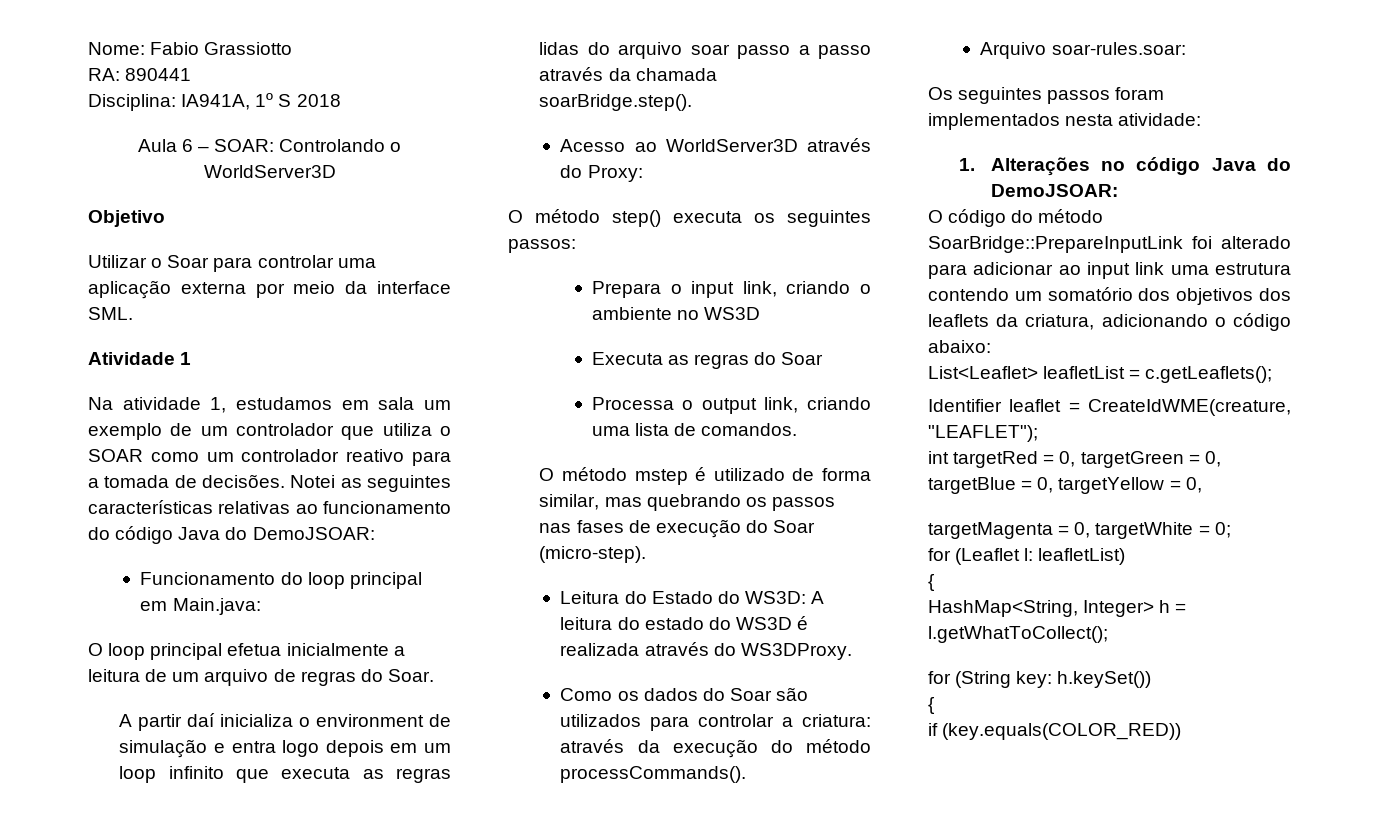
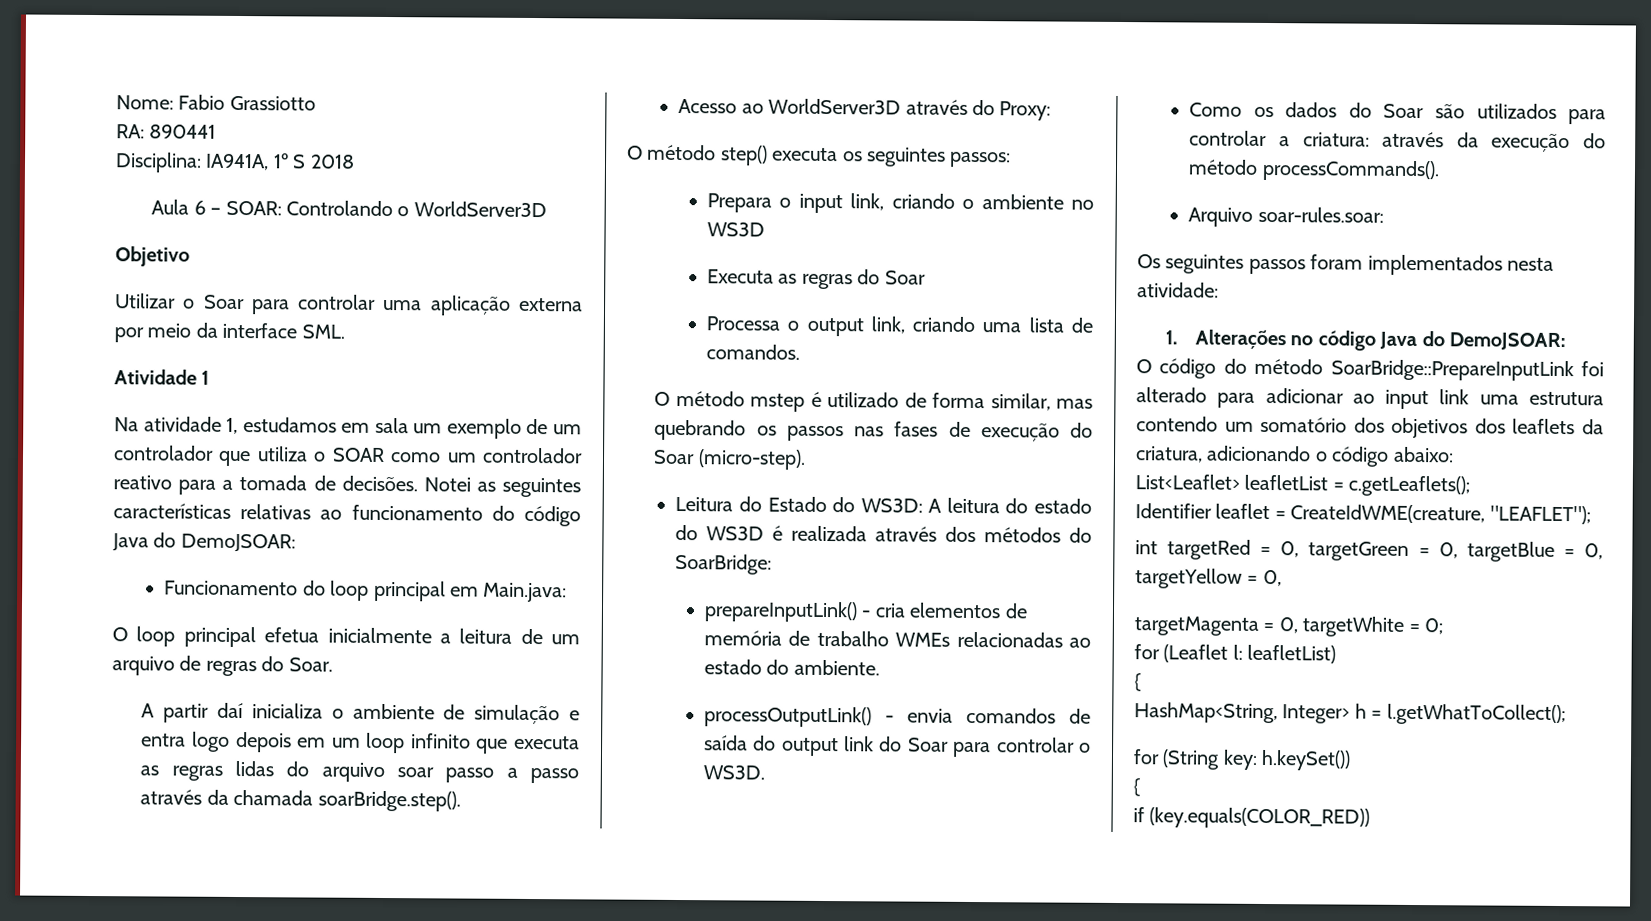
[316,714,425,727] environment -> [352,703,435,720] ambiente
[713,643,852,660] do WS3DProxy. -> [945,526,1092,543] [675,553,773,575] [703,601,1028,623] [703,630,1091,648] [703,659,880,676] [703,706,1091,728] [703,735,1091,758] [702,765,765,780] dos métodos do SoarBridge: // prepareInputLink() - cria elementos de memória de trabalho WMEs relacionadas ao estado do ambiente. // processOutputLink() - envia comandos de saída do output link do Soar para controlar o WS3D.

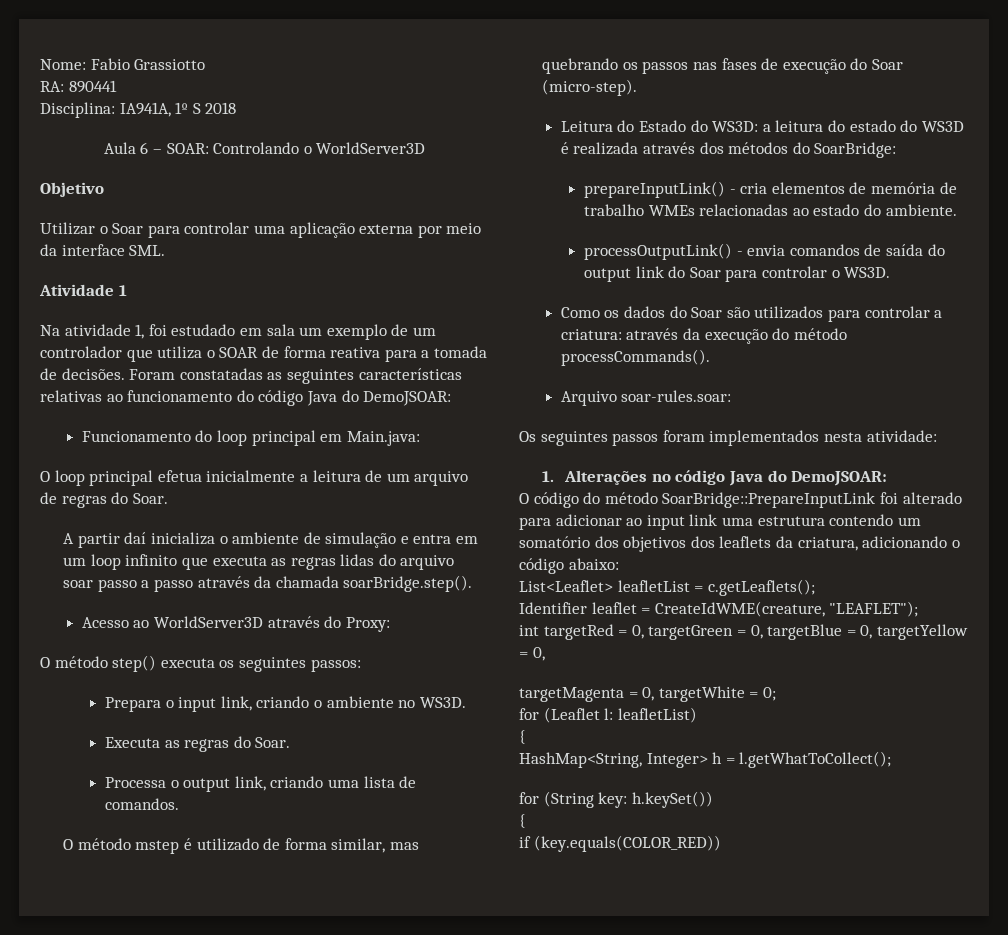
[242,417,337,433] estudamos -> [148,324,236,336] foi estudado
[390,447,583,464] [113,475,172,490] como um controlador reativo -> [261,346,381,358] de forma reativa
[423,477,471,492] Notei -> [129,368,263,380] Foram constatadas
[192,731,292,753] logo depois -> (452, 539) none
[706,222,765,237] WS3D -> [419,697,466,708] WS3D.
[884,270,926,285] Soar -> [255,737,291,748] Soar.
[928,498,943,513] A -> [762,124,771,132] a

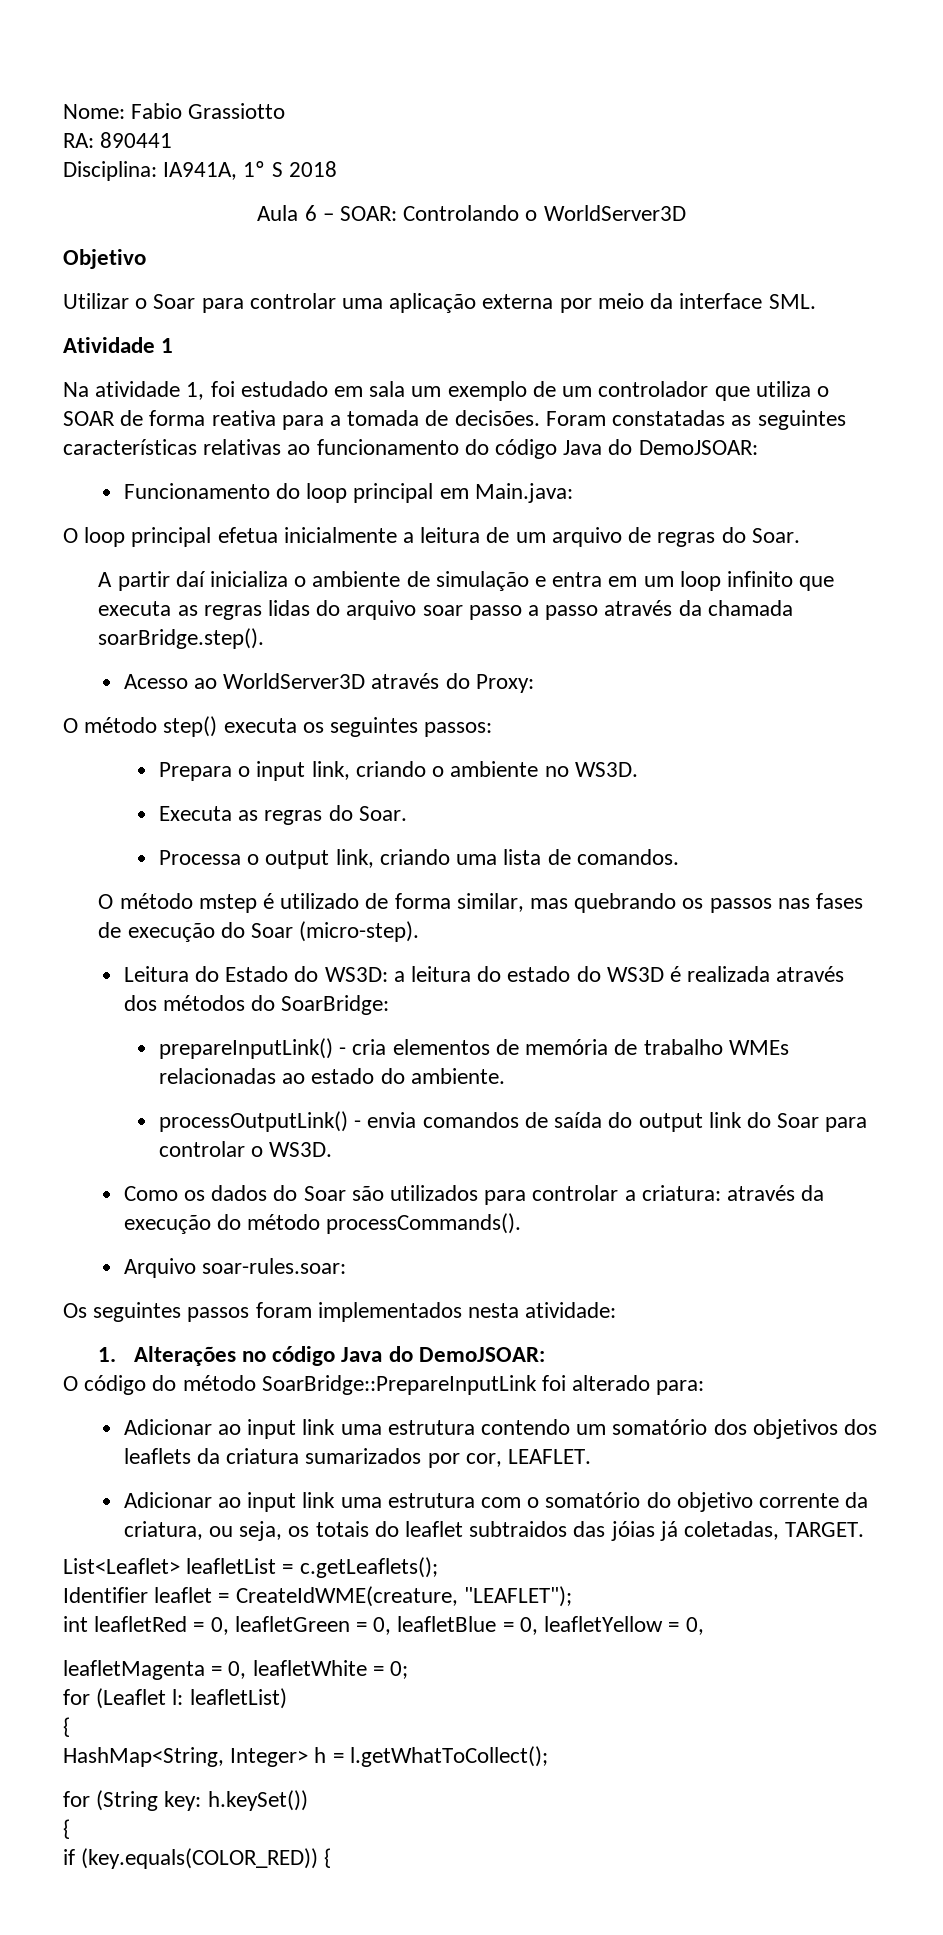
[519,514,622,530] para adicionar -> [656,1380,705,1395] [123,1419,212,1435] para: // Adicionar
[797,536,960,551] [519,558,619,574] criatura, adicionando o código abaixo: -> [226,1448,591,1468] [123,1492,869,1512] [123,1521,865,1541] criatura sumarizados por cor, LEAFLET. // Adicionar ao input link uma estrutura com o somatório do objetivo corrente da criatura, ou seja, os totais do leaflet subtraidos das jóias já coletadas, TARGET.
[543,624,968,640] targetRed = 0, targetGreen = 0, targetBlue = 0, targetYellow -> [94,1616,664,1635] leafletRed = 0, leafletGreen = 0, leafletBlue = 0, leafletYellow
[519,686,745,702] targetMagenta = 0, targetWhite -> [63,1660,367,1680] leafletMagenta = 0, leafletWhite
(721, 843) none -> [324,1848,332,1868] {

